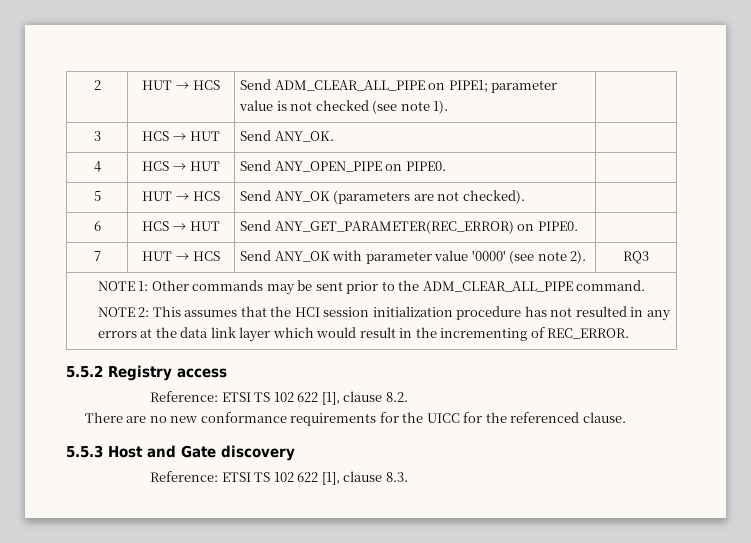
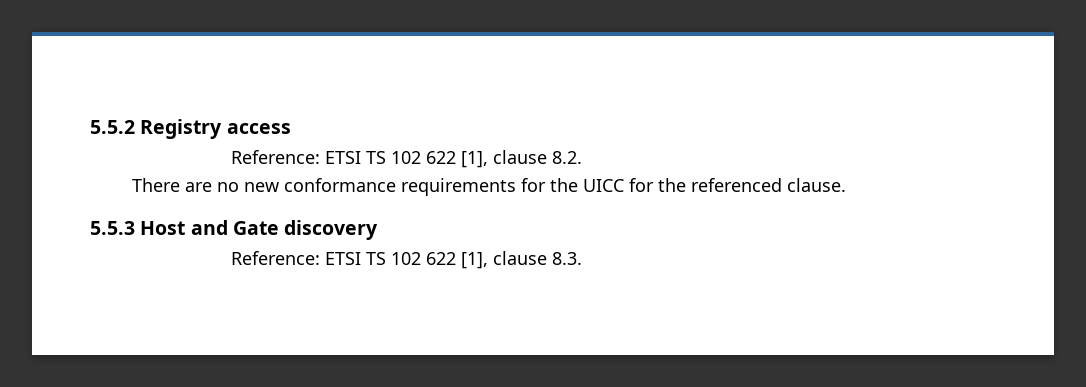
[93,80,101,90] [142,80,220,90] [240,79,558,93] [239,100,449,114] [93,131,101,141] [142,131,220,141] [240,130,334,142] [93,161,101,172] [142,161,220,171] [240,160,446,172] [93,191,101,201] [142,191,220,201] [240,190,525,204] [93,221,101,231] [142,221,220,231] [240,220,578,234] [93,251,101,261] [142,251,220,261] [240,250,587,264] [623,251,649,264] [97,280,646,295] [97,306,671,321] [97,327,630,342] 2 | HUT → HCS | Send ADM_CLEAR_ALL_PIPE on PIPE1; parameter value is not checked (see note 1). | // 3 | HCS → HUT | Send ANY_OK. | // 4 | HCS → HUT | Send ANY_OPEN_PIPE on PIPE0. | // 5 | HUT → HCS | Send ANY_OK (parameters are not checked). | // 6 | HCS → HUT | Send ANY_GET_PARAMETER(REC_ERROR) on PIPE0. | // 7 | HUT → HCS | Send ANY_OK with parameter value '0000' (see note 2). | RQ3 // NOTE 1: Other commands may be sent prior to the ADM_CLEAR_ALL_PIPE command. // NOTE 2: This assumes that the HCI session initialization procedure has not resulted in any errors at the data link layer which would result in the incrementing of REC_ERROR. // -> (90, 127) none

